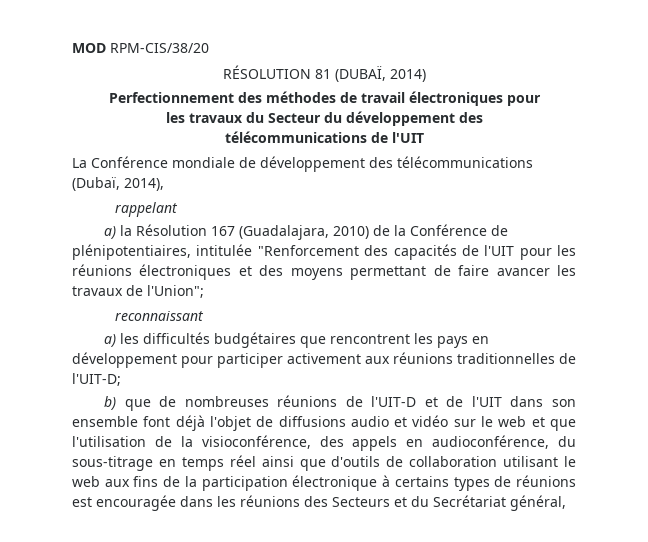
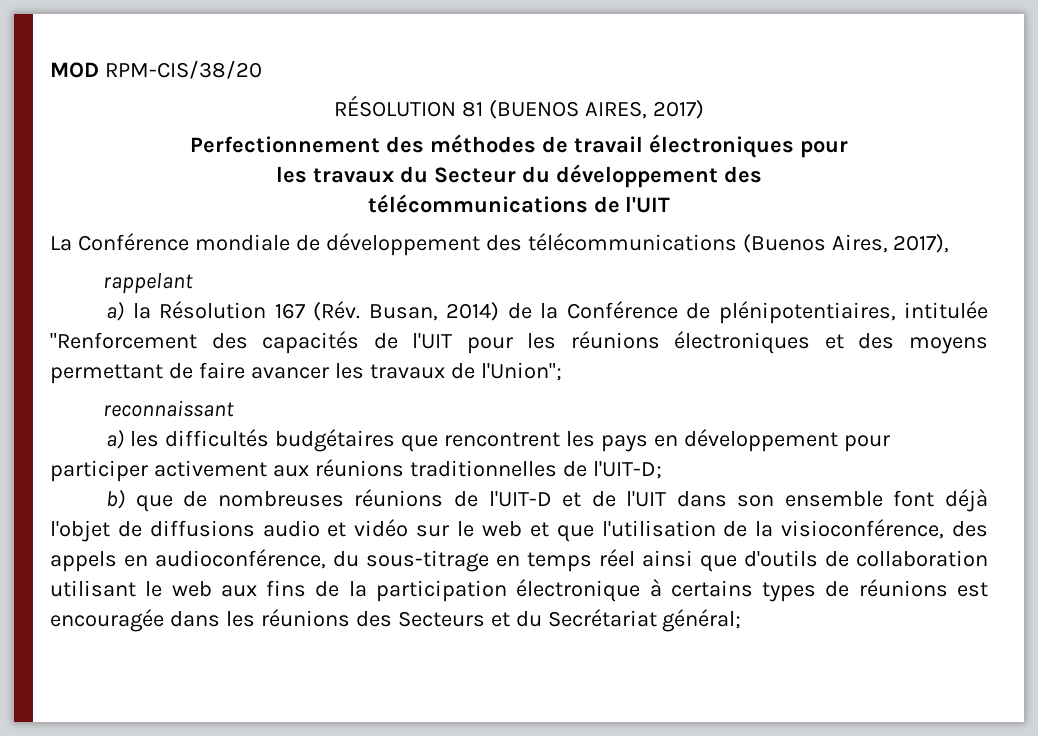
[334,66,426,82] (DUBAÏ, 2014) -> [489,100,704,119] (BUENOS AIRES, 2017)
[72,177,164,191] (Dubaï, 2014), -> [742,234,950,253] (Buenos Aires, 2017),
[239,225,370,240] (Guadalajara, 2010) -> [313,301,500,321] (Rév. Busan, 2014)
[510,495,566,511] général, -> [662,609,742,632] général;

